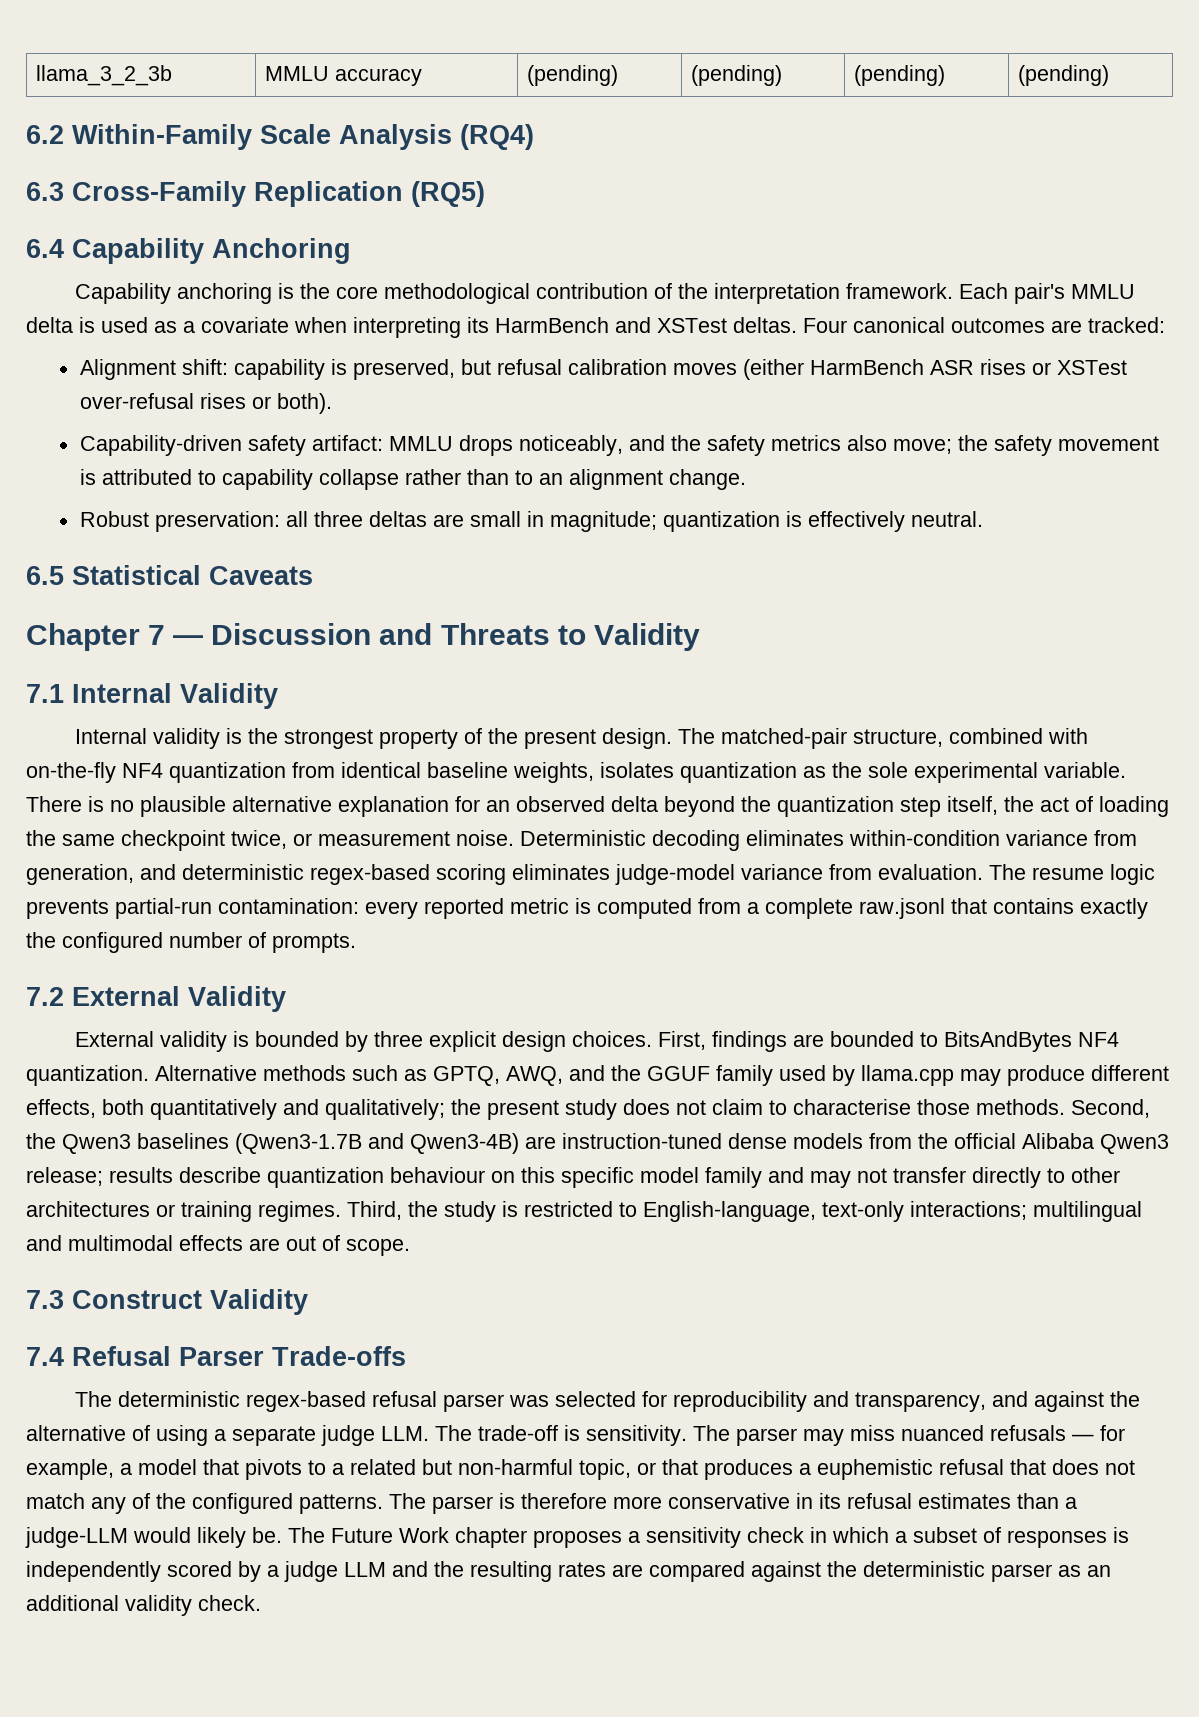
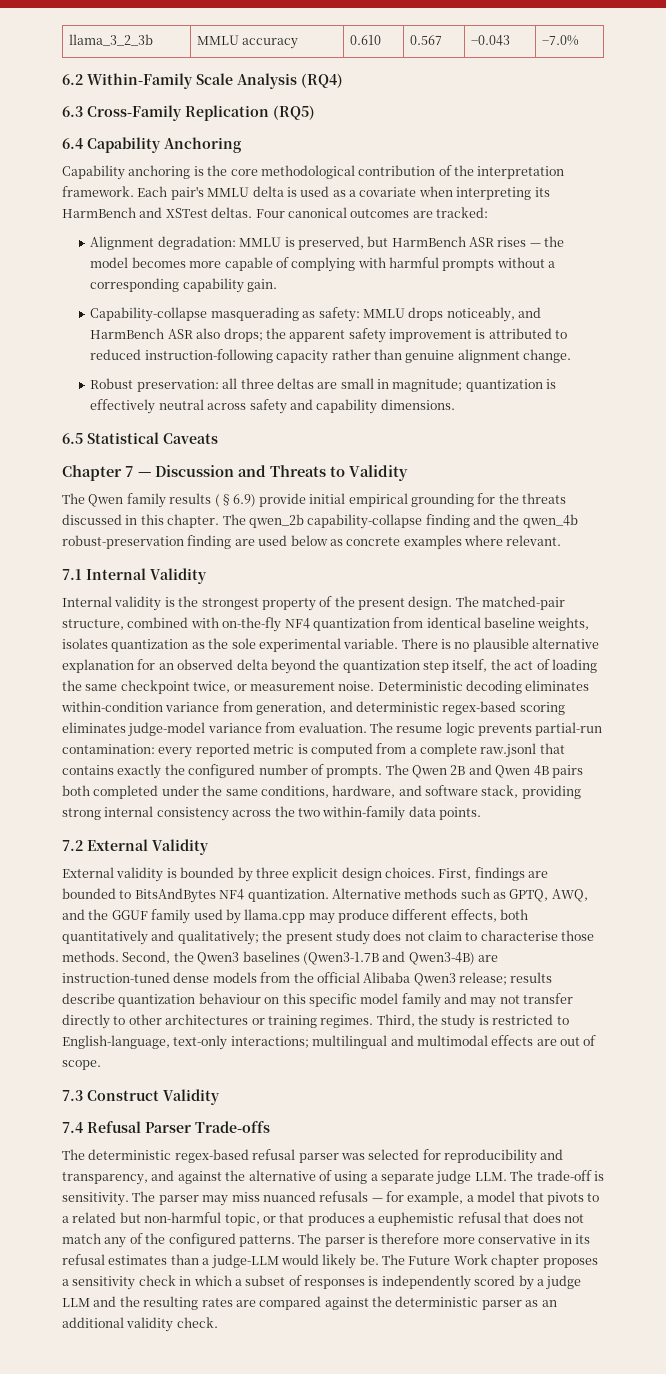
[526,65,618,86] [690,65,782,86] [853,65,945,86] [1017,65,1109,86] (pending) | (pending) | (pending) | (pending) -> [350,35,382,45] [410,35,443,45] [471,35,511,46] [542,35,580,46] 0.610 | 0.567 | −0.043 | −7.0%
[181,359,325,380] shift: capability -> [157,236,282,250] degradation: MMLU
[496,359,1127,380] [79,393,332,414] [79,435,1159,456] [79,469,563,490] refusal calibration moves (either HarmBench ASR rises or XSTest over-refusal rises or both). // Capability-driven safety artifact: MMLU drops noticeably, and the safety metrics also move; the safety movement is attributed to capability collapse rather than to an -> [391,236,565,247] [90,257,556,272] [90,278,278,293] [90,307,541,322] [90,328,568,343] [90,349,455,364] HarmBench ASR rises — the model becomes more capable of complying with harmful prompts without a corresponding capability gain. // Capability-collapse masquerading as safety: MMLU drops noticeably, and HarmBench ASR also drops; the apparent safety improvement is attributed to reduced instruction-following capacity rather than genuine
[910,511,983,527] neutral. -> [158,399,455,414] neutral across safety and capability dimensions.
(700, 637) none -> [62,493,567,508] [62,514,578,529] [62,535,562,549] // The Qwen family results (§6.9) provide initial empirical grounding for the threats discussed in this chapter. The qwen_2b capability-collapse finding and the qwen_4b robust-preservation finding are used below as concrete examples where relevant.
(356, 943) none -> [385,764,583,778] [62,785,581,799] [62,806,481,821] The Qwen 2B and Qwen 4B pairs both completed under the same conditions, hardware, and software stack, providing strong internal consistency across the two within-family data points.

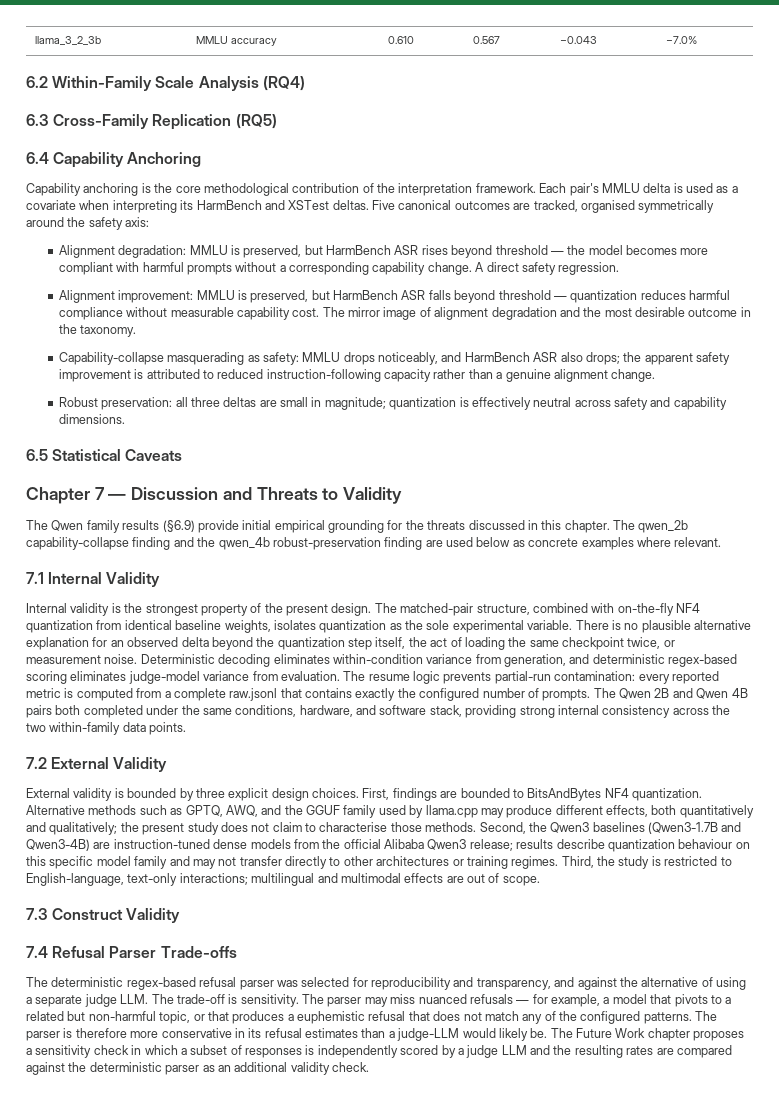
[255,209,285,218] Four -> [372,200,395,210] Five
[436,207,488,218] tracked: -> [533,200,715,213] [26,217,150,230] tracked, organised symmetrically around the safety axis:
(527, 242) none -> [451,245,548,258] beyond threshold
[224,257,356,272] capable of complying -> [58,262,113,275] compliant
[247,279,278,292] gain. -> [427,262,620,275] [58,290,731,303] [58,307,751,320] [58,324,137,337] change. A direct safety regression. // Alignment improvement: MMLU is preserved, but HarmBench ASR falls beyond threshold — quantization reduces harmful compliance without measurable capability cost. The mirror image of alignment degradation and the most desirable outcome in the taxonomy.
(402, 354) none -> [496,372,503,379] a

